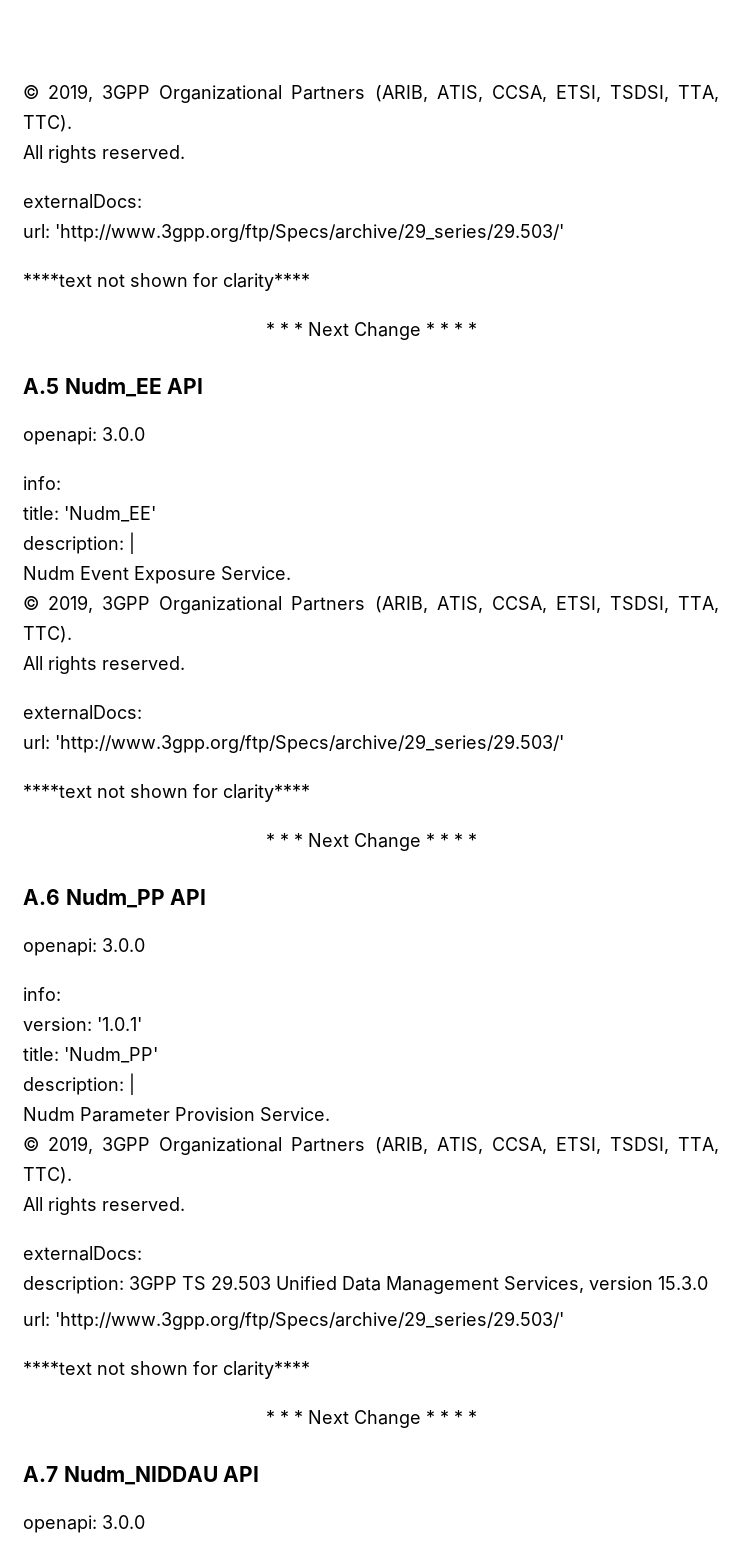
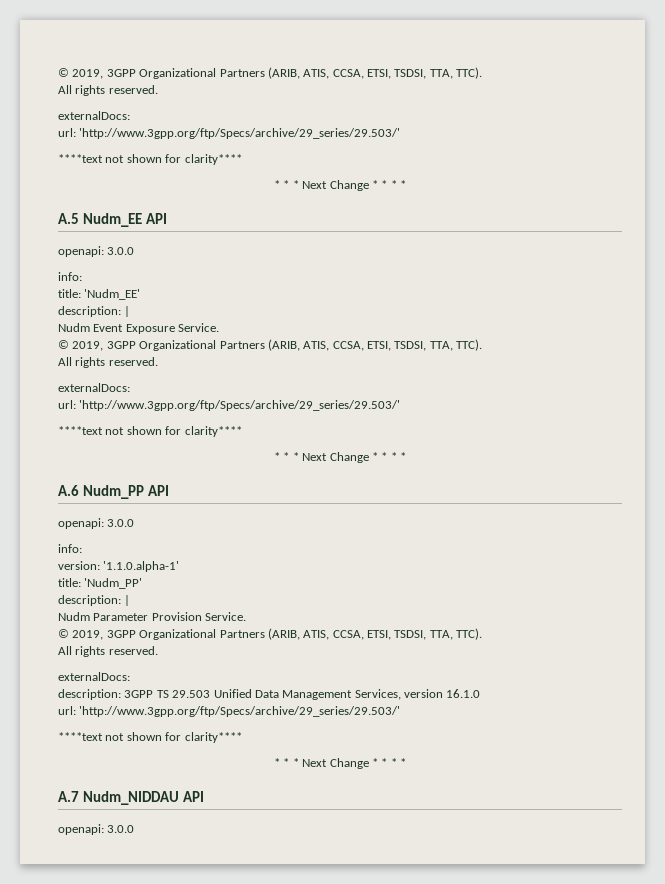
[97,1017,142,1031] '1.0.1' -> [103,561,180,572] '1.1.0.alpha-1'
[658,1276,708,1290] 15.3.0 -> [446,689,481,698] 16.1.0

